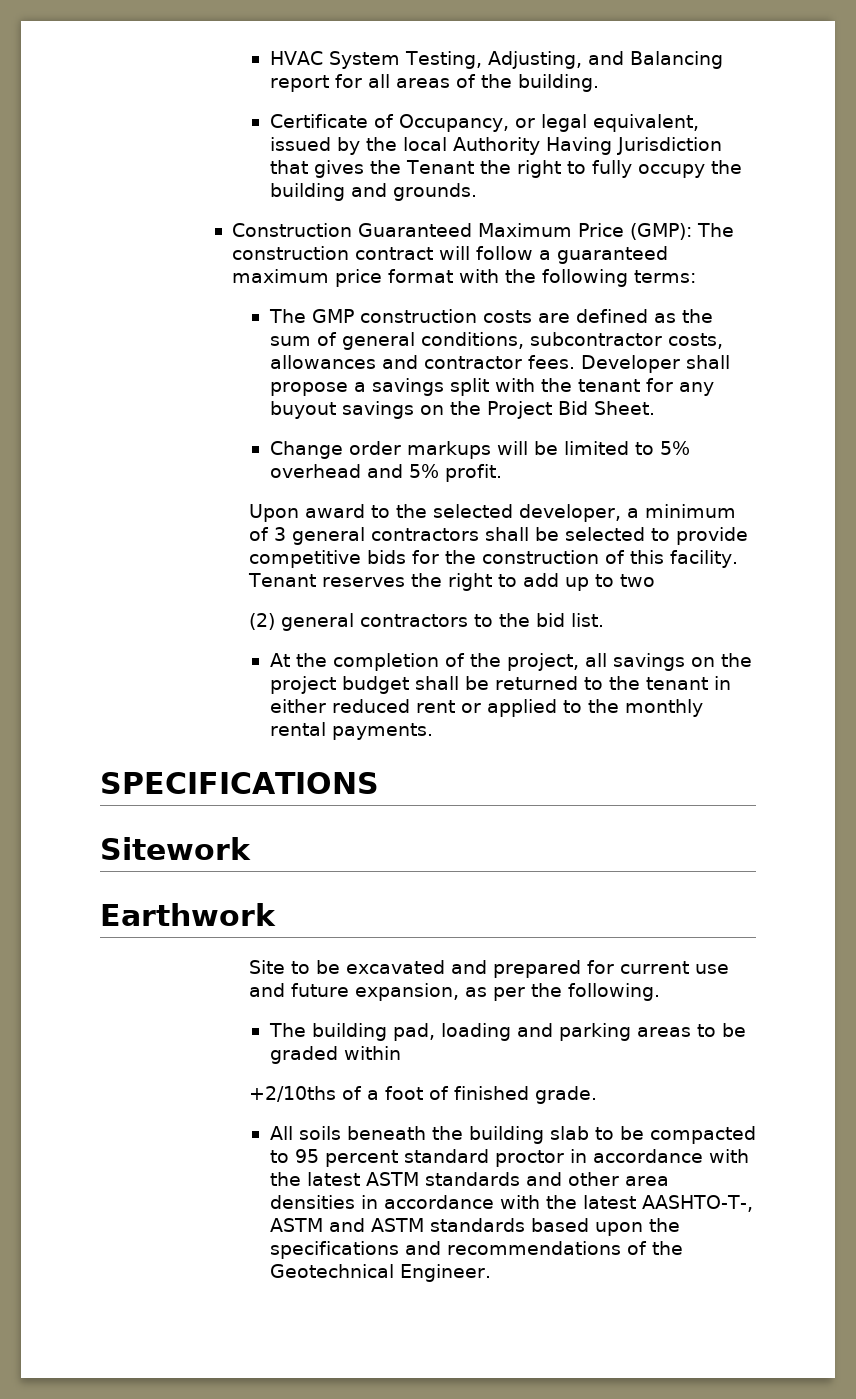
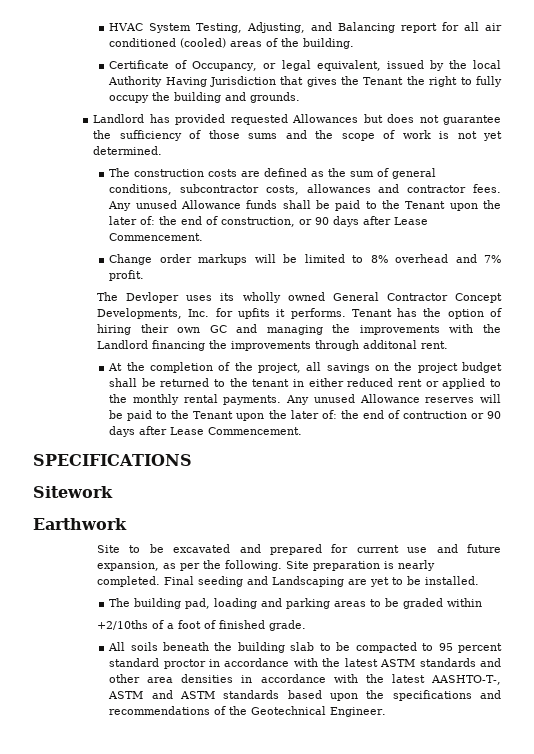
(390, 81) none -> [484,23,502,31] [109,38,227,48] air conditioned (cooled)
[232,223,735,240] [232,246,669,264] [232,269,697,287] [268,309,354,323] Construction Guaranteed Maximum Price (GMP): The construction contract will follow a guaranteed maximum price format with the following terms: // The GMP -> [93,114,501,125] [93,130,502,141] [93,146,163,155] [109,168,131,177] Landlord has provided requested Allowances but does not guarantee the sufficiency of those sums and the scope of work is not yet determined. // The
[580,355,730,373] [269,378,714,396] [269,401,655,419] Developer shall propose a savings split with the tenant for any buyout savings on the Project Bid Sheet. -> [108,200,502,211] [109,216,429,227] [109,233,204,241] Any unused Allowance funds shall be paid to the Tenant upon the later of: the end of construction, or 90 days after Lease Commencement.
[659,441,690,455] 5% -> [370,255,388,263] 8%
[408,464,439,478] 5% -> [484,255,502,263] 7%
[248,504,736,522] [248,527,748,545] [248,550,738,568] [247,573,655,591] [248,613,604,631] Upon award to the selected developer, a minimum of 3 general contractors shall be selected to provide competitive bids for the construction of this facility. Tenant reserves the right to add up to two // (2) general contractors to the bid list. -> [97,292,502,303] [97,308,503,319] [97,324,501,335] [97,340,449,351] The Devloper uses its wholly owned General Contractor Concept Developments, Inc. for upfits it performs. Tenant has the option of hiring their own GC and managing the improvements with the Landlord financing the improvements through additonal rent.
(433, 731) none -> [286,394,501,405] [109,410,501,421] [109,426,303,437] Any unused Allowance reserves will be paid to the Tenant upon the later of: the end of contruction or 90 days after Lease Commencement.
(660, 992) none -> [286,560,436,571] [97,576,480,587] Site preparation is nearly completed. Final seeding and Landscaping are yet to be installed.

